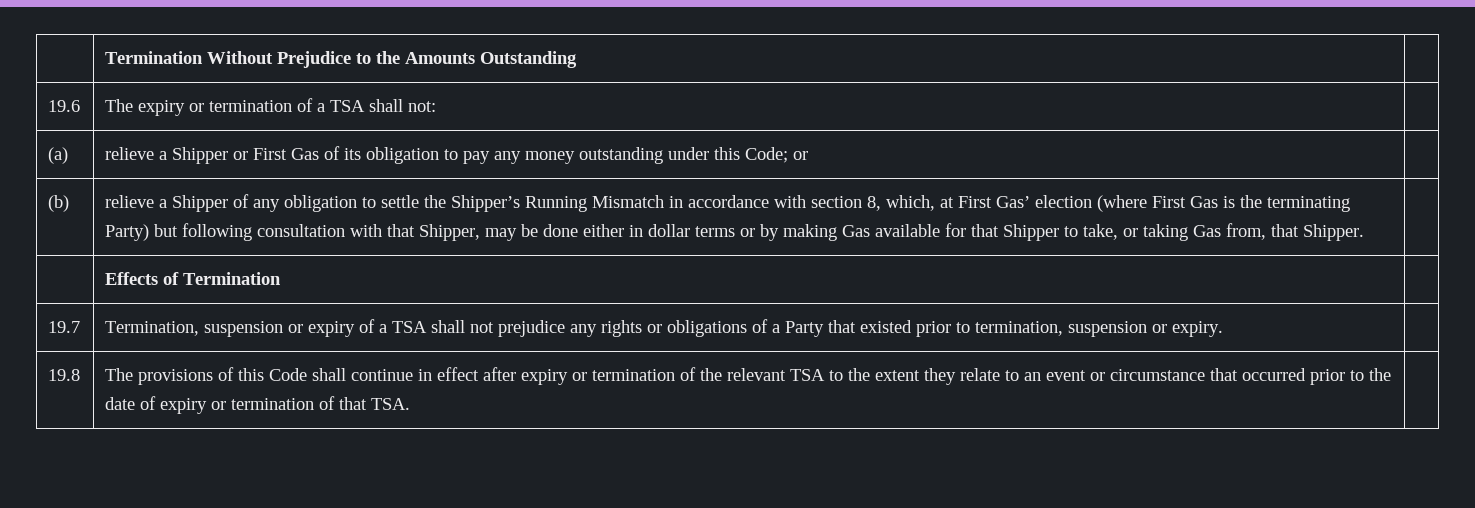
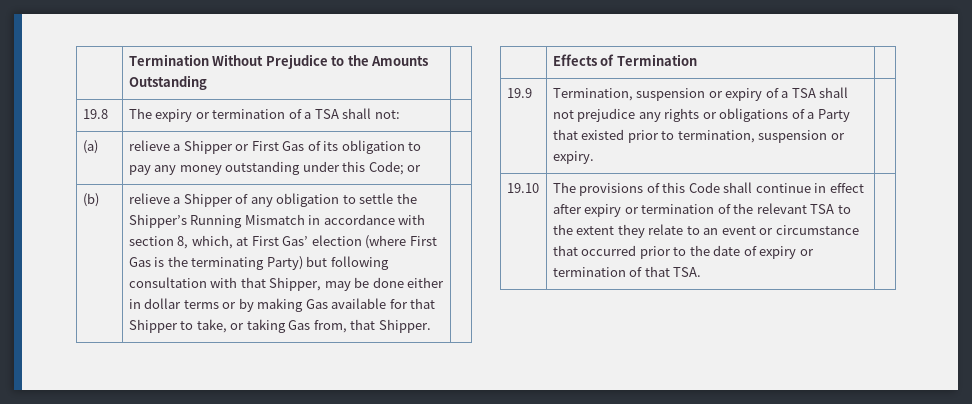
[48,100,81,112] 19.6 -> [82,109,108,119] 19.8
[48,321,81,333] 19.7 -> [506,88,532,98] 19.9
[48,369,81,381] 19.8 -> [506,183,539,193] 19.10

